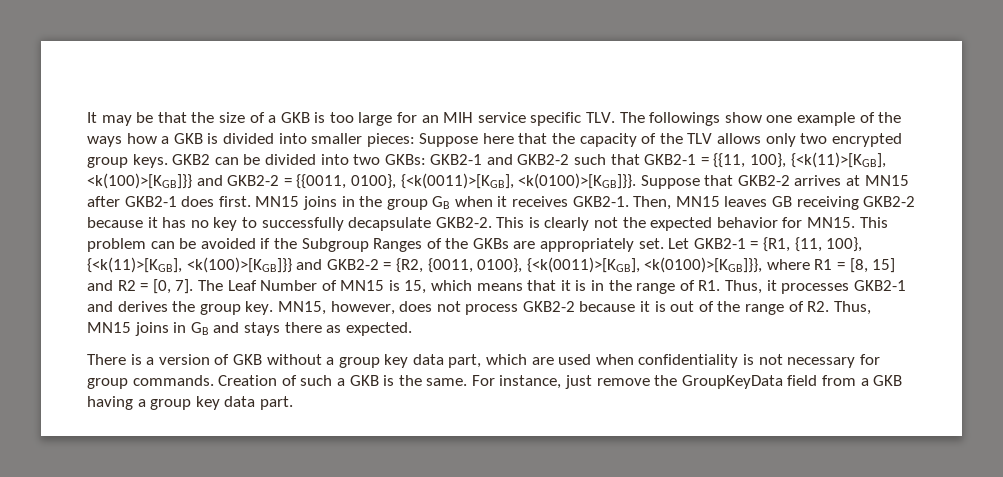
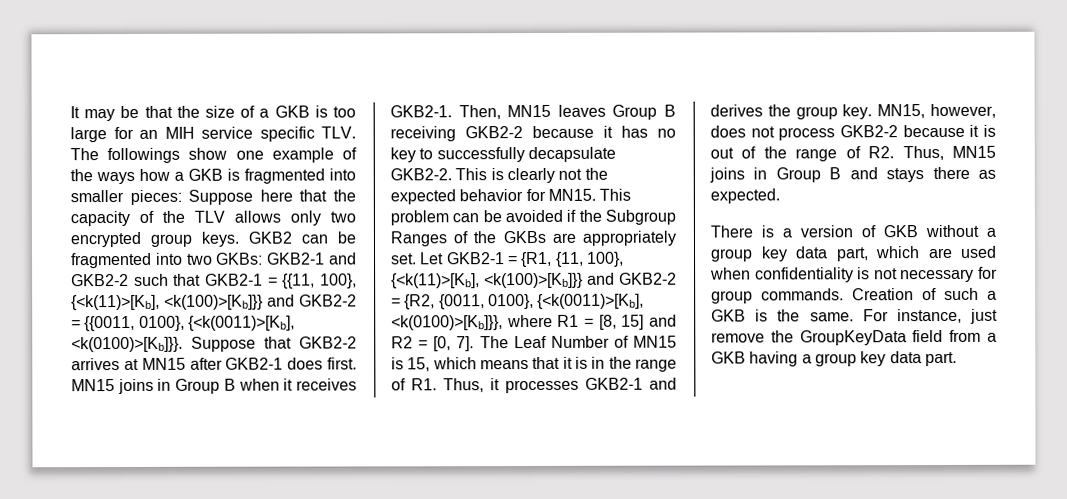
[222,133,274,144] divided -> [244,168,325,184] fragmented
[264,154,316,165] divided -> [71,252,152,269] fragmented
[790,152,886,168] [87,173,192,189] {<k(11)>[KGB], <k(100)>[KGB]}} -> [71,294,264,311] {<k(11)>[Kb], <k(100)>[Kb]}}
[400,173,637,189] {<k(0011)>[KGB], <k(0100)>[KGB]}}. -> [187,315,295,331] [71,336,183,353] {<k(0011)>[Kb], <k(0100)>[Kb]}}.
[359,196,451,210] the group GB -> [175,378,236,394] Group B
[772,196,793,207] GB -> [612,104,676,120] Group B
[87,257,292,273] {<k(11)>[KGB], <k(100)>[KGB]}} -> [391,272,584,289] {<k(11)>[Kb], <k(100)>[Kb]}}
[526,257,763,273] {<k(0011)>[KGB], <k(0100)>[KGB]}}, -> [537,293,645,309] [391,315,503,331] {<k(0011)>[Kb], <k(0100)>[Kb]}},
[190,322,209,335] GB -> [775,167,842,183] Group B

